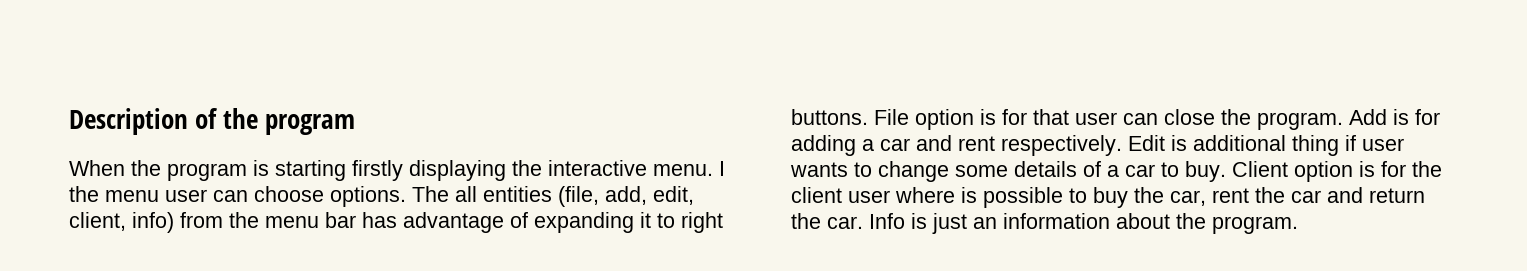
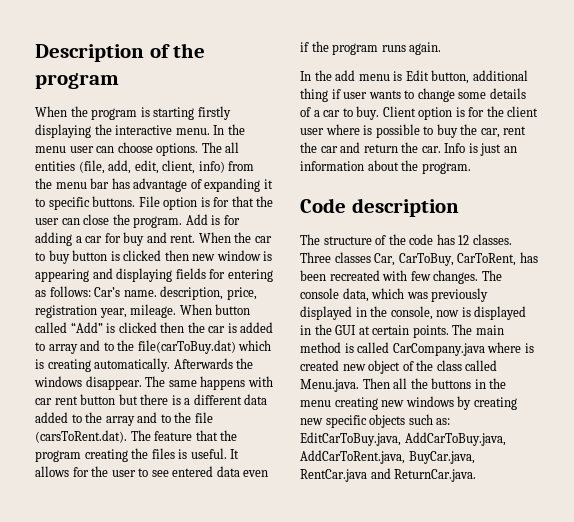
[719,161,725,176] I -> [213,125,225,135] In
[681,212,723,233] right -> [48,197,90,210] specific
(1069, 117) none -> [256,196,274,207] the
[916,135,1187,156] and rent respectively. Edit is -> [104,232,272,246] [35,250,273,264] [35,268,273,282] [35,286,257,300] [35,304,251,318] [35,322,274,333] [35,340,272,354] [35,358,254,372] [34,376,273,390] [35,394,268,405] [35,412,213,426] [35,430,238,443] [35,448,240,462] [35,466,269,477] [300,41,442,55] [300,70,470,84] for buy and rent. When the car to buy button is clicked then new window is appearing and displaying fields for entering as follows: Car’s name. description, price, registration year, mileage. When button called “Add” is clicked then the car is added to array and to the file(carToBuy.dat) which is creating automatically. Afterwards the windows disappear. The same happens with car rent button but there is a different data added to the array and to the file (carsToRent.dat). The feature that the program creating the files is useful. It allows for the user to see entered data even if the program runs again. // In the add menu is Edit button,
(1298, 225) none -> [300,198,459,217] [300,234,512,245] [300,252,538,266] [300,270,502,284] [300,288,489,302] [300,306,527,320] [300,324,504,338] [300,342,534,356] [300,360,498,374] [300,378,507,392] [300,396,517,410] [300,414,451,428] [300,432,506,446] [300,450,475,464] [300,468,477,482] // Code description // The structure of the code has 12 classes. Three classes Car, CarToBuy, CarToRent, has been recreated with few changes. The console data, which was previously displayed in the console, now is displayed in the GUI at certain points. The main method is called CarCompany.java where is created new object of the class called Menu.java. Then all the buttons in the menu creating new windows by creating new specific objects such as: EditCarToBuy.java, AddCarToBuy.java, AddCarToRent.java, BuyCar.java, RentCar.java and ReturnCar.java.

